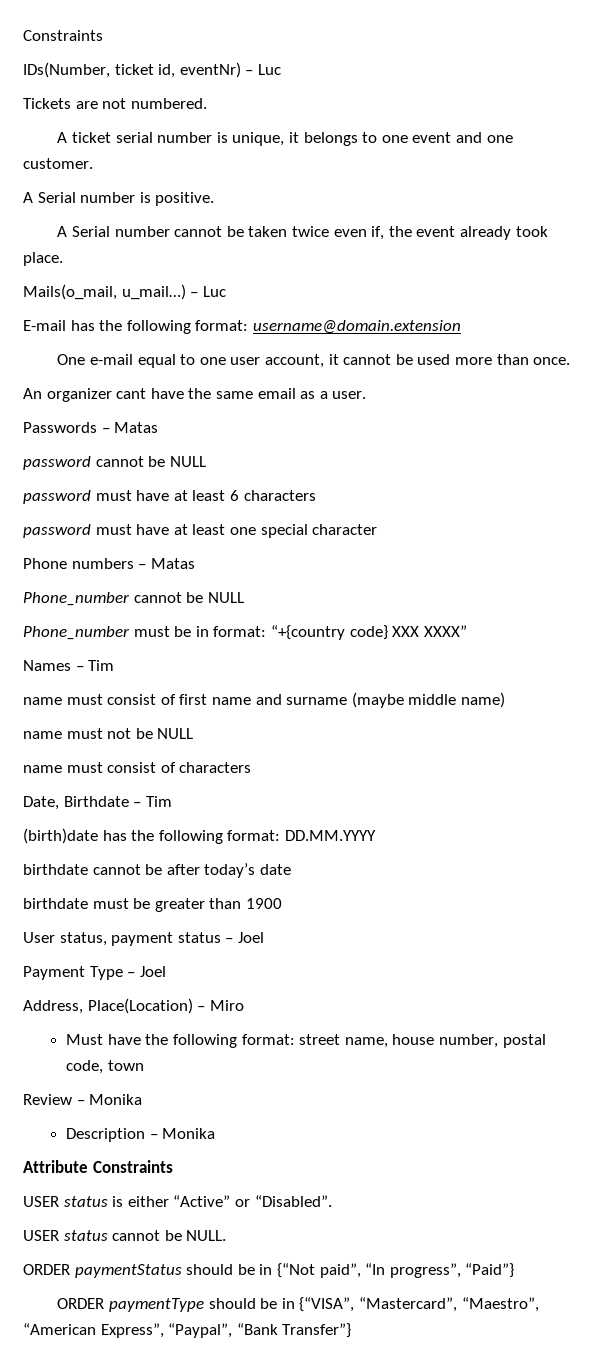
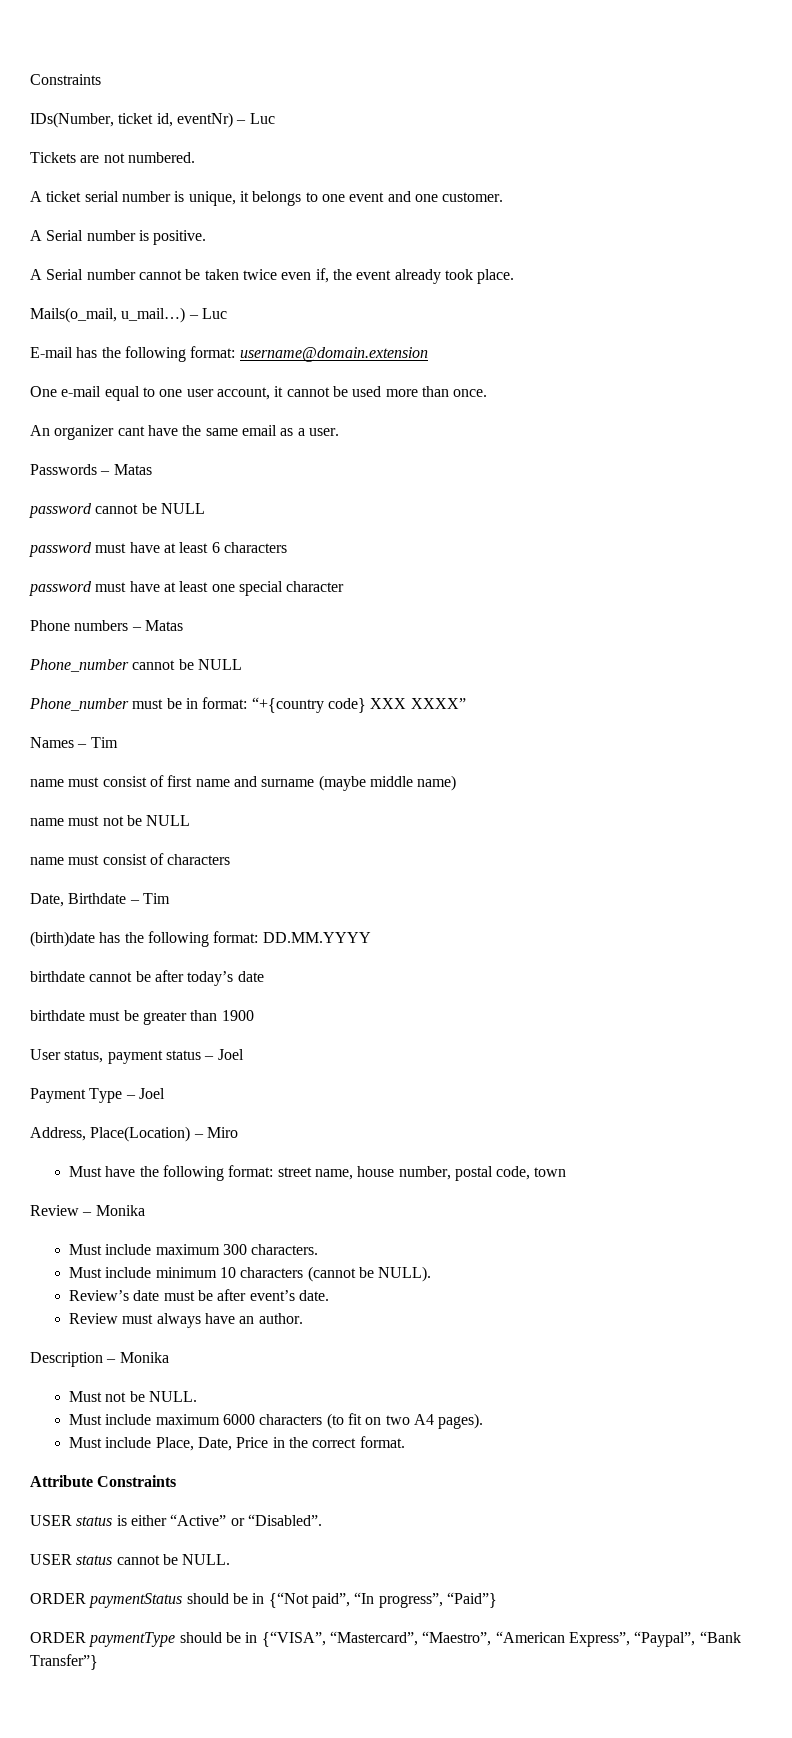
[66,1128,216,1142] Description – Monika -> [68,1244,319,1255] [68,1266,432,1282] [68,1289,329,1301] [68,1313,303,1328] [30,1352,169,1367] [68,1391,197,1402] [68,1413,484,1429] [68,1436,405,1451] Must include maximum 300 characters. // Must include minimum 10 characters (cannot be NULL). // Review’s date must be after event’s date. // Review must always have an author. // Description – Monika // Must not be NULL. // Must include maximum 6000 characters (to fit on two A4 pages). // Must include Place, Date, Price in the correct format.

